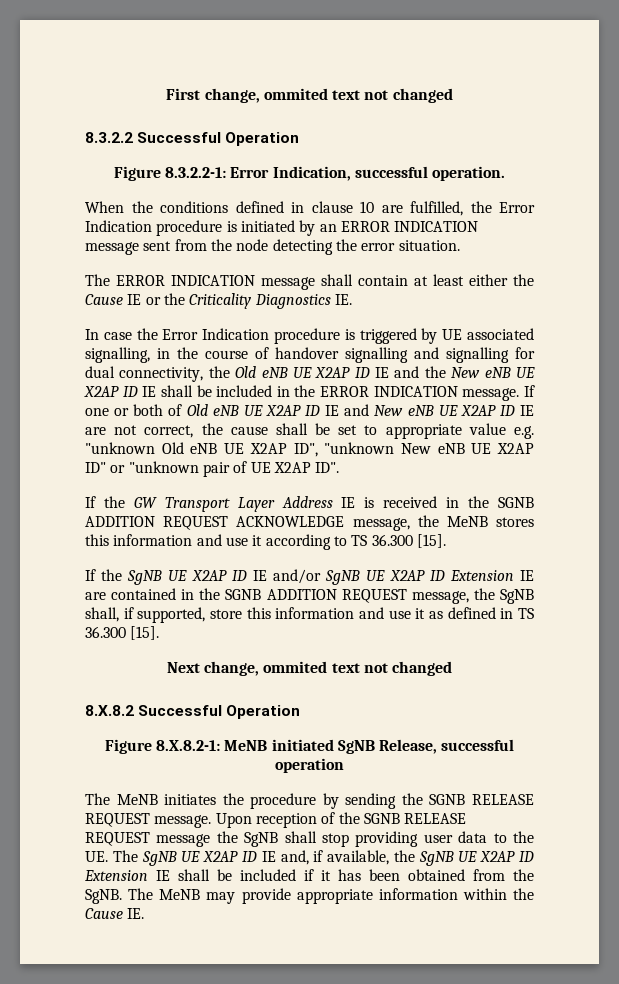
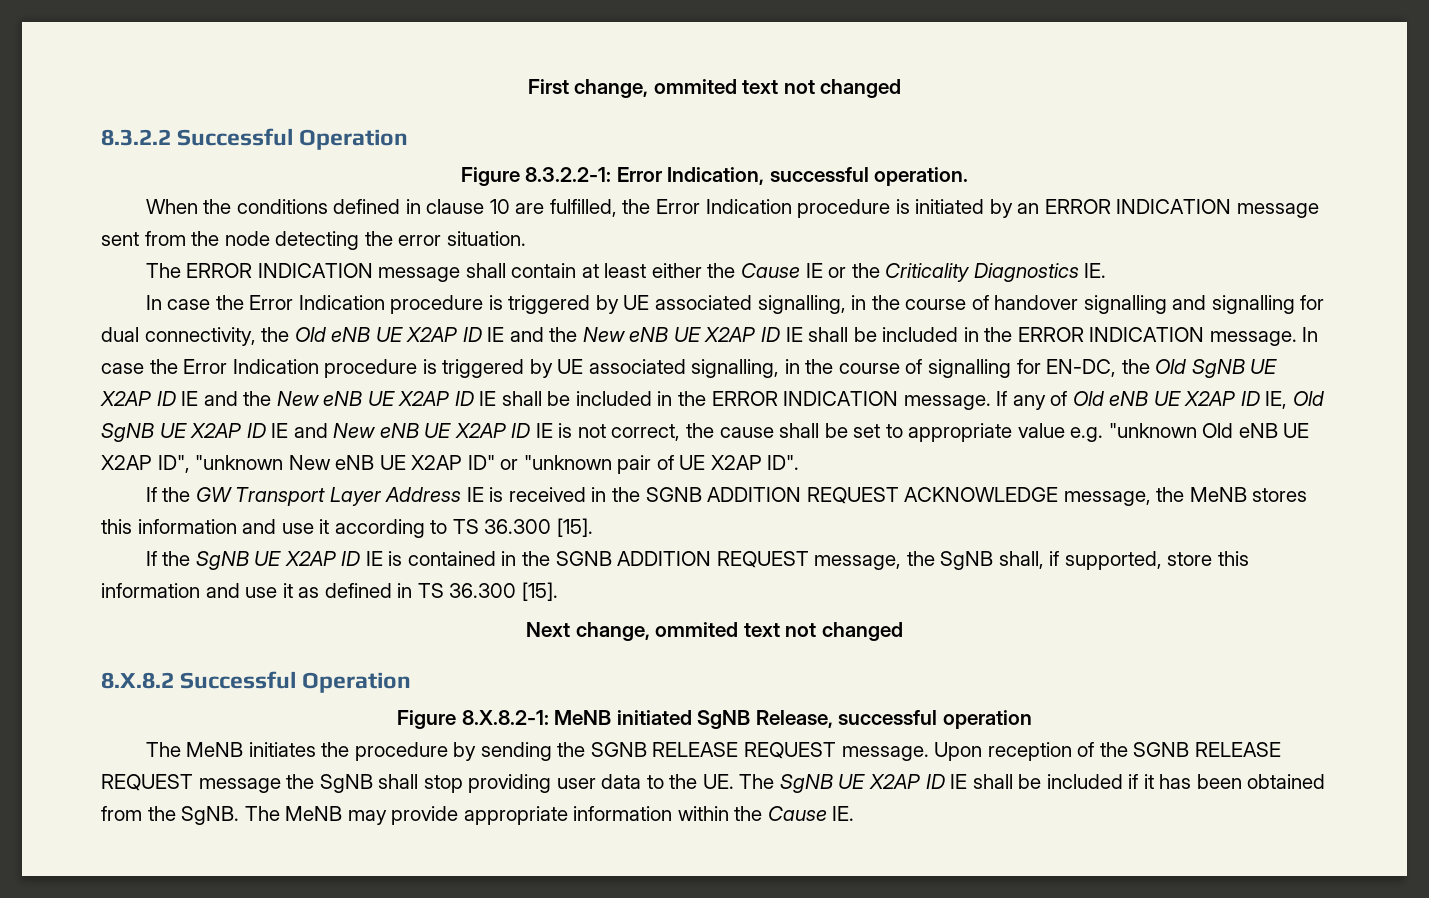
[524,385,535,397] [85,404,164,416] If one or both -> [1302,327,1319,342] [101,359,1278,378] [100,391,1046,410] In case the Error Indication procedure is triggered by UE associated signalling, in the course of signalling for EN-DC, the Old SgNB UE X2AP ID IE and the New eNB UE X2AP ID IE shall be included in the ERROR INDICATION message. If any
(320, 410) none -> [1265,391,1324,409] [101,423,267,442] IE, Old SgNB UE X2AP ID
[85,427,106,435] are -> [558,423,573,438] is
[273,569,534,585] [85,592,106,600] and/or SgNB UE X2AP ID Extension IE are -> [388,551,403,566] is
[280,850,534,866] [84,870,170,881] and, if available, the SgNB UE X2AP ID Extension IE -> (968, 781) none

